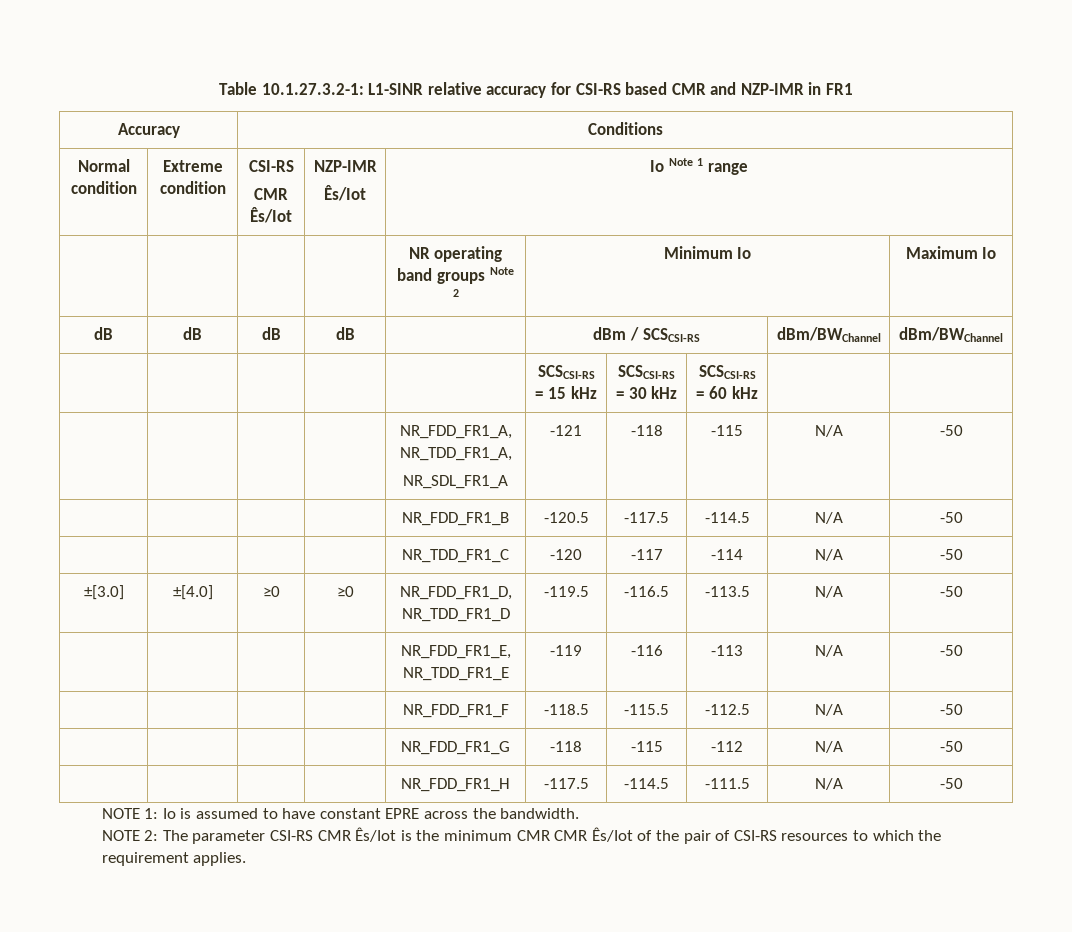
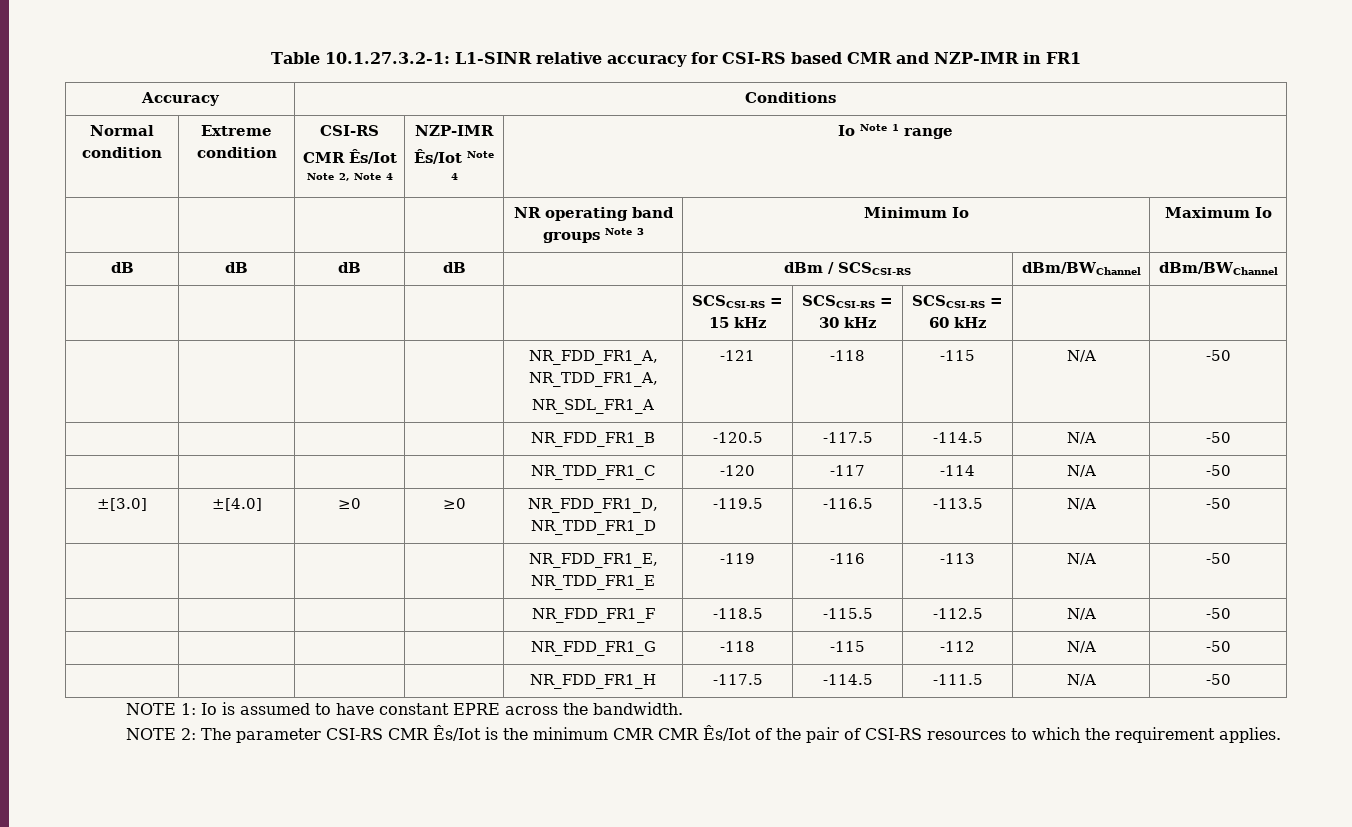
(292, 215) none -> [306,173,393,181] Note 2, Note 4
(366, 193) none -> [467,151,494,158] [450,173,458,180] Note 4
[452,289,459,297] 2 -> [636,228,644,235] 3

